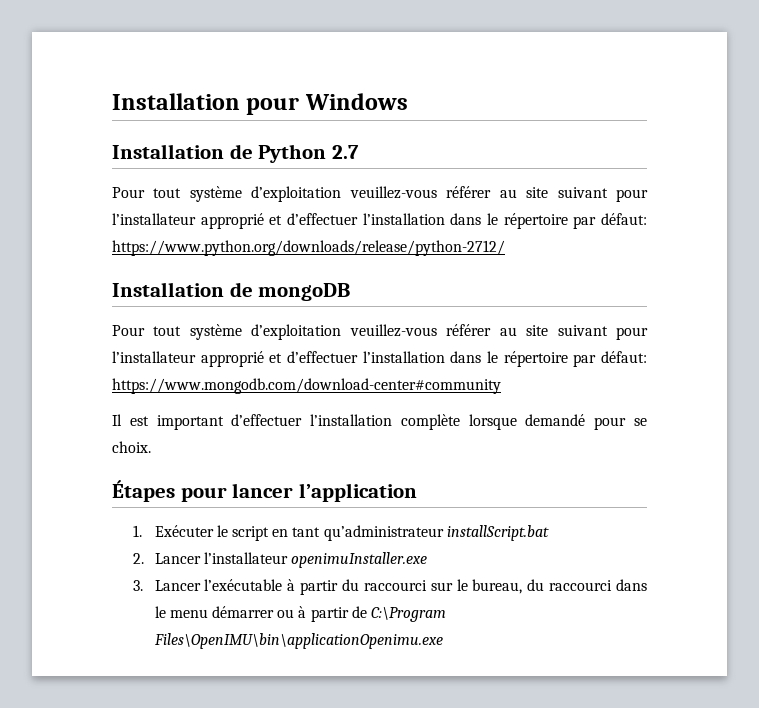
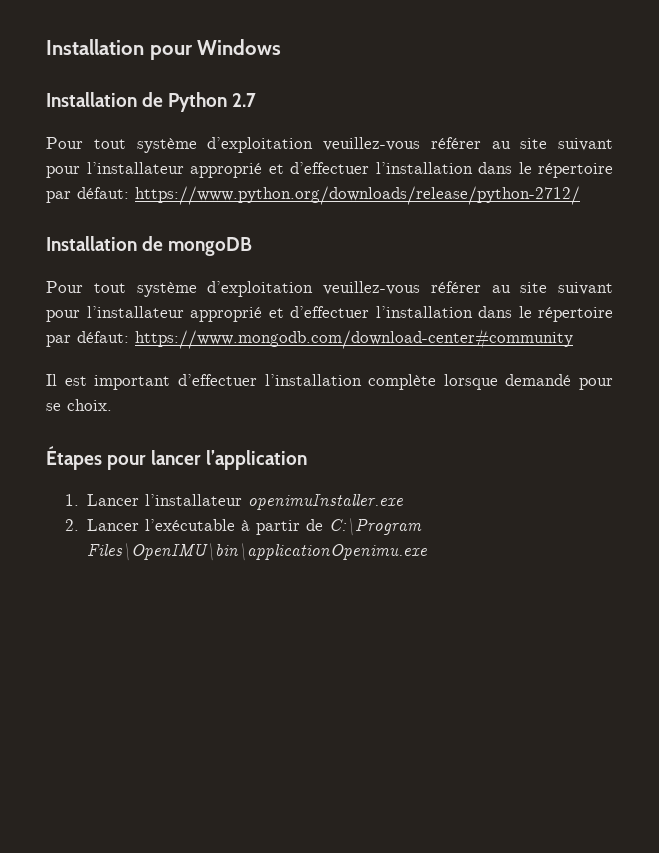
[154,525,549,541] [133,553,145,564] Exécuter le script en tant qu’administrateur installScript.bat // 2. -> (79, 500) none
[133,580,144,591] 3. -> [64,519,79,531] 2.
[342,579,648,594] [154,606,349,622] du raccourci sur le bureau, du raccourci dans le menu démarrer ou à partir -> (300, 527) none

